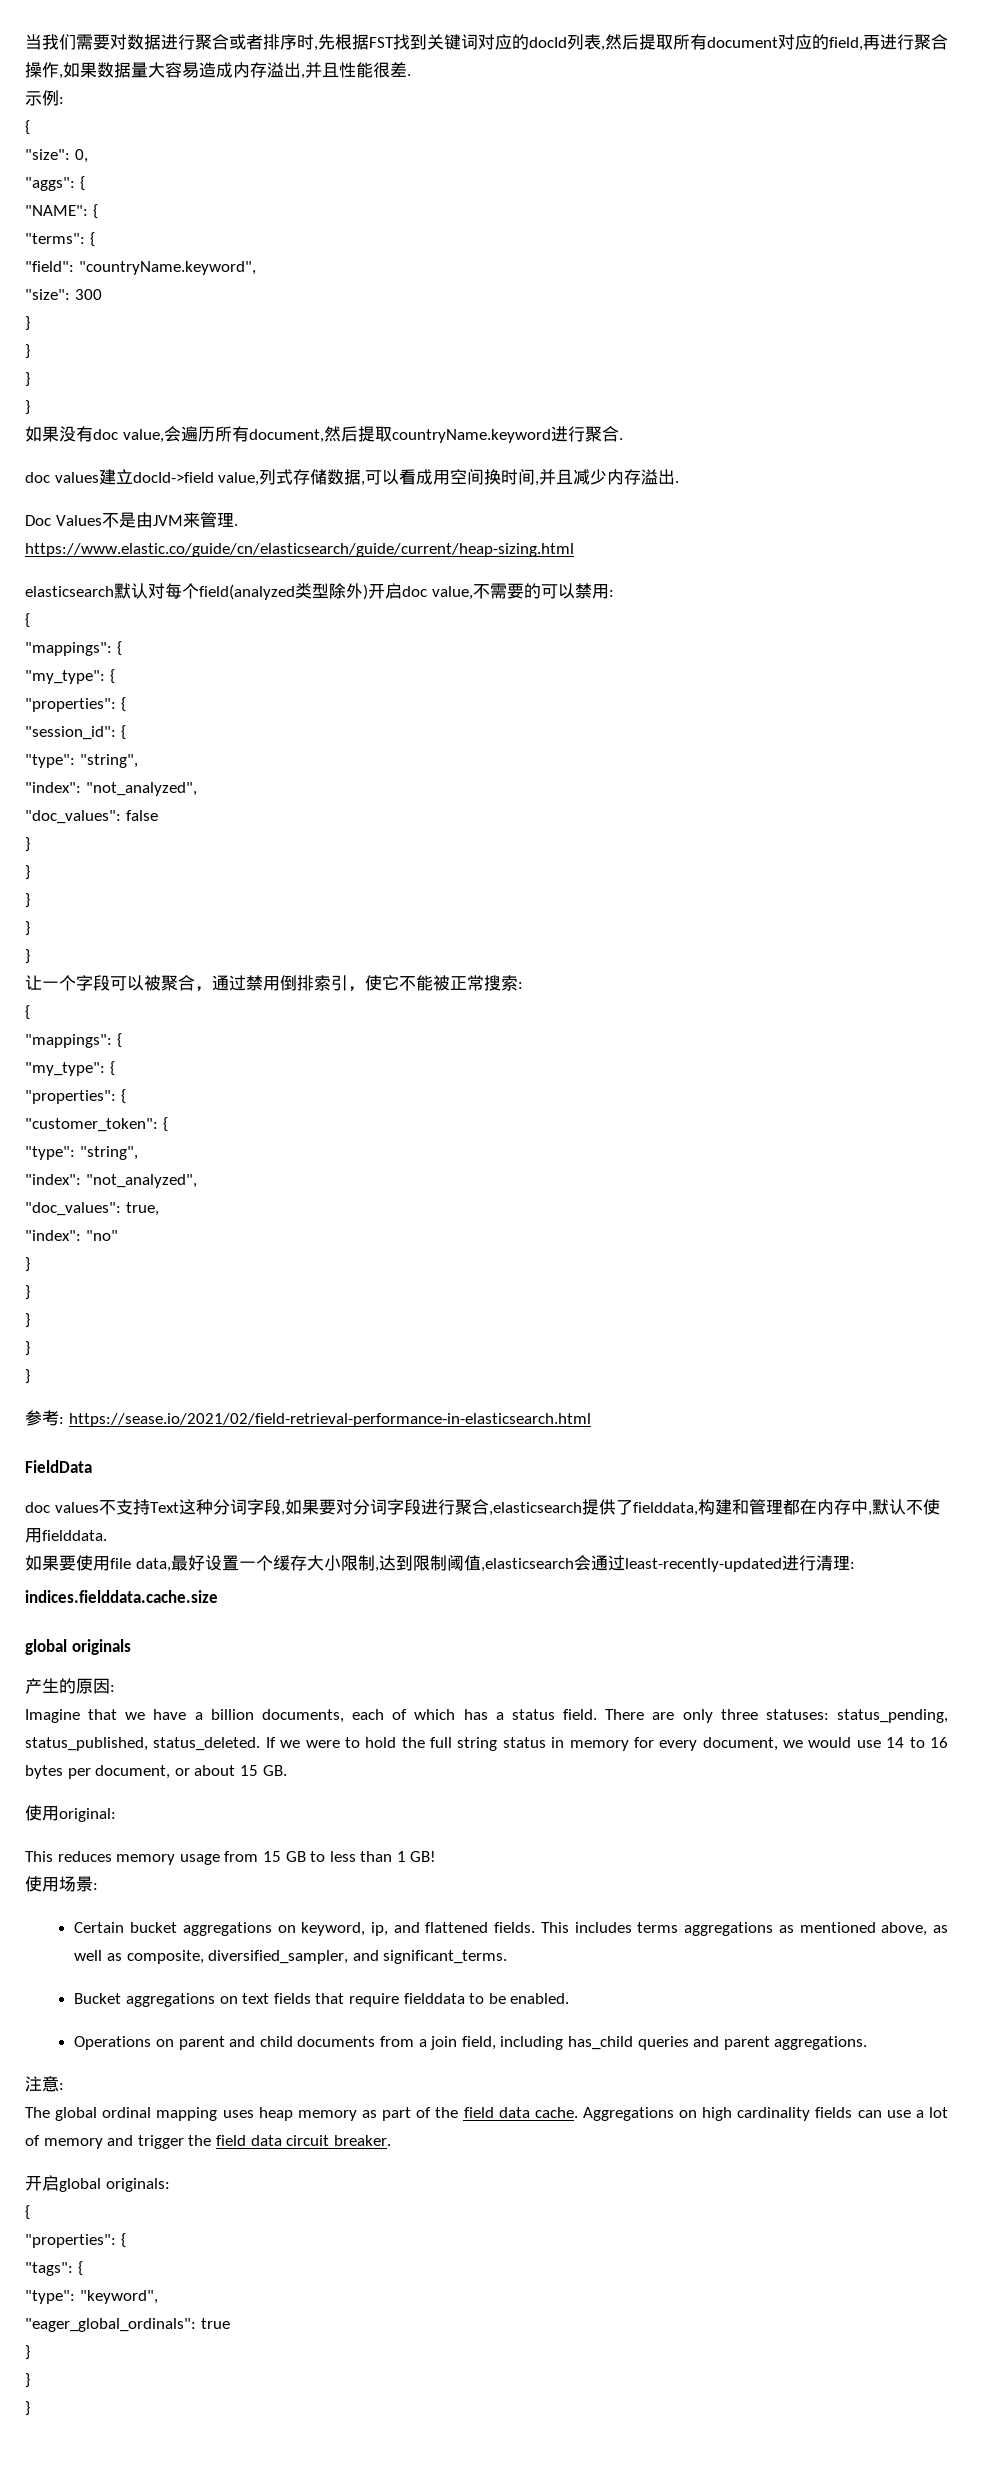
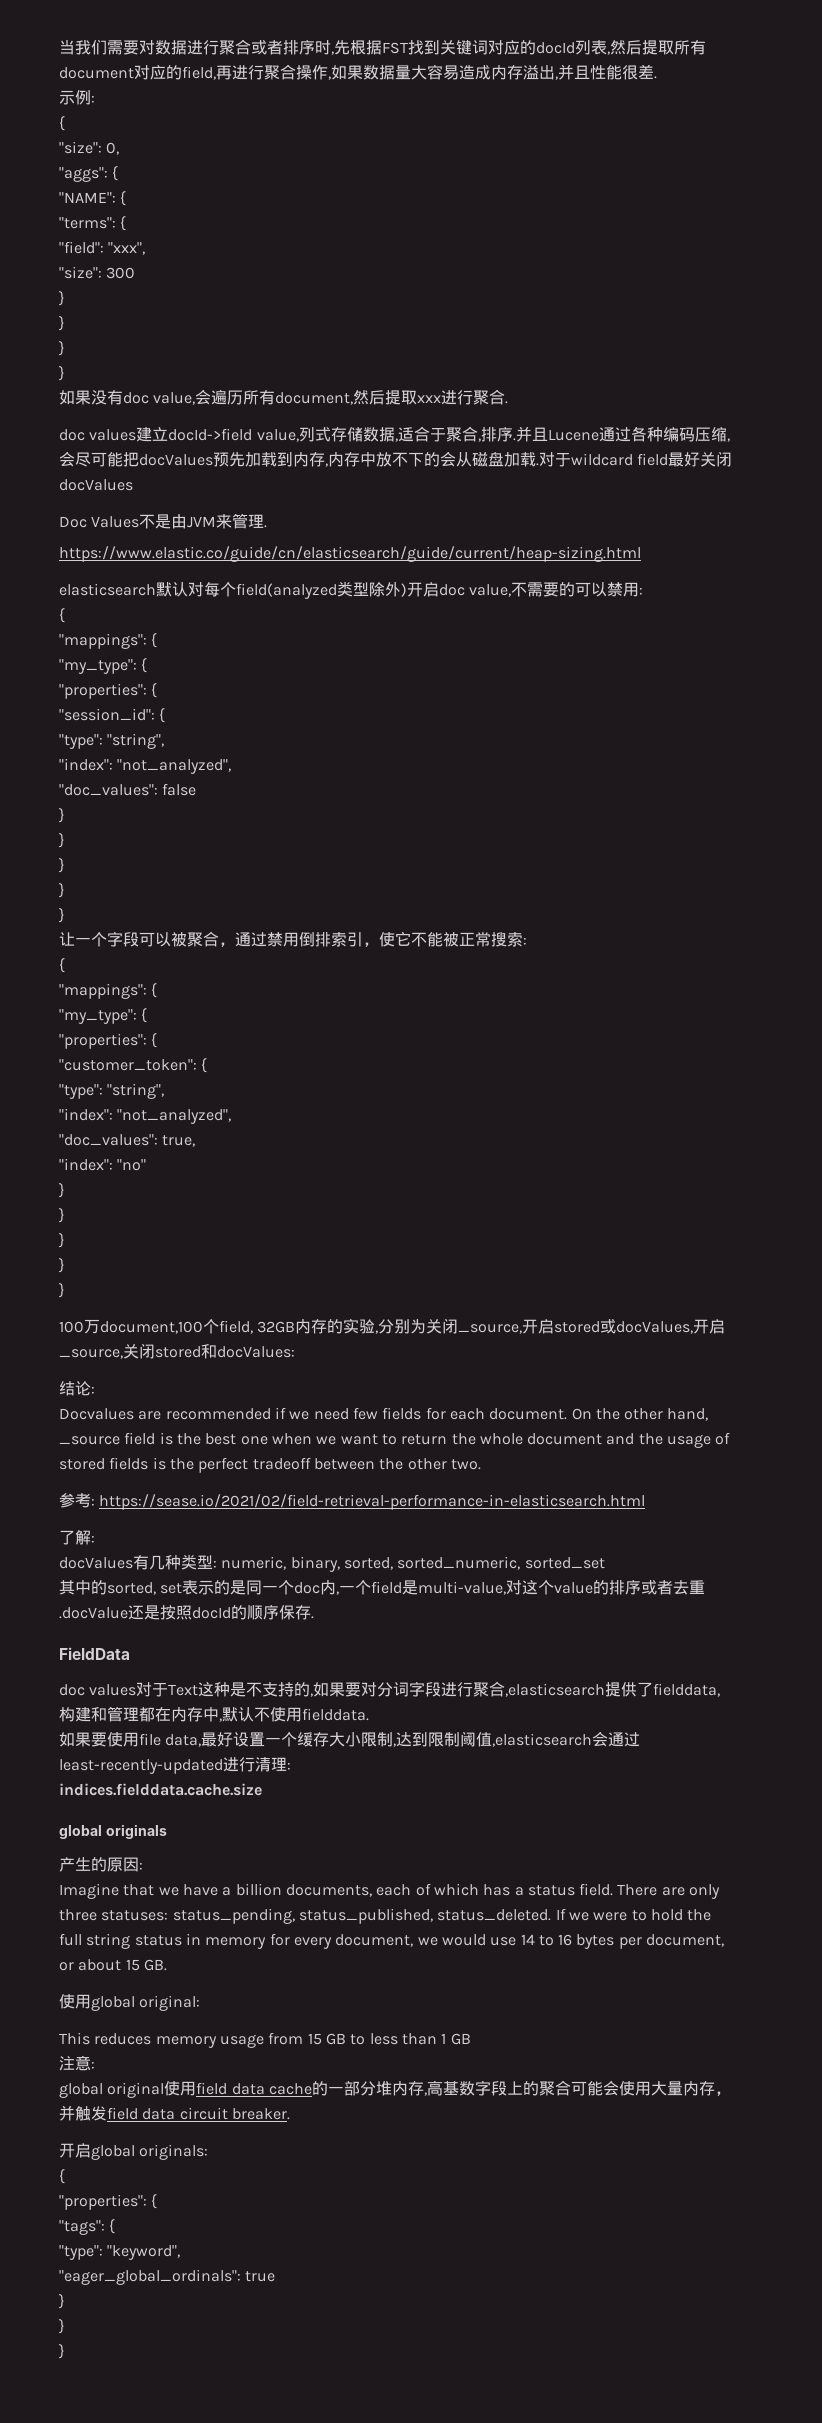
[78,261,256,275] "countryName.keyword", -> [108,242,146,255] "xxx",
[391,429,551,443] countryName.keyword -> [417,395,442,403] xxx
[365,469,680,486] 可以看成用空间换时间,并且减少内存溢出. -> [397,426,730,442] [59,451,733,467] [59,479,133,491] 适合于聚合,排序.并且Lucene通过各种编码压缩,会尽可能把docValues预先加载到内存,内存中放不下的会从磁盘加载.对于wildcard field最好关闭docValues
[25,1410,591,1427] [25,1460,92,1473] [25,1499,281,1515] 参考: https://sease.io/2021/02/field-retrieval-performance-in-elasticsearch.html // FieldData // doc values不支持Text这种分词字段 -> [59,1318,726,1334] [59,1343,295,1359] [59,1381,95,1396] [59,1407,709,1421] [59,1432,731,1448] [59,1457,481,1473] [59,1493,646,1510] [59,1530,95,1545] [59,1554,605,1572] [59,1580,706,1595] [59,1605,314,1620] [59,1647,130,1660] [59,1682,311,1697] 100万document,100个field, 32GB内存的实验,分别为关闭_source,开启stored或docValues,开启_source,关闭stored和docValues: // 结论: // Docvalues are recommended if we need few fields for each document. On the other hand, _source field is the best one when we want to return the whole document and the usage of stored fields is the perfect tradeoff between the other two. // 参考: https://sease.io/2021/02/field-retrieval-performance-in-elasticsearch.html // 了解: // docValues有几种类型: numeric, binary, sorted, sorted_numeric, sorted_set // 其中的sorted, set表示的是同一个doc内,一个field是multi-value,对这个value的排序或者去重.docValue还是按照docId的顺序保存. // FieldData // doc values对于Text这种是不支持的
(59, 1813) none -> [91,1996,135,2011] global
[410,1851,437,1862] [25,1876,98,1892] [74,1922,948,1936] [74,1950,508,1964] [74,1993,570,2007] [74,2036,868,2050] [25,2076,64,2092] [25,2107,948,2121] [25,2135,212,2149] GB! // 使用场景: // Certain bucket aggregations on keyword, ip, and flattened fields. This includes terms aggregations as mentioned above, as well as composite, diversified_sampler, and significant_terms. // Bucket aggregations on text fields that require fielddata to be enabled. // Operations on parent and child documents from a join field, including has_child queries and parent aggregations. // 注意: // The global ordinal mapping uses heap memory as part of the field data cache. Aggregations on high cardinality fields can use a lot of memory and trigger the -> [450,2033,471,2045] [59,2055,95,2071] [59,2080,731,2098] [59,2105,107,2121] GB // 注意: // global original使用field data cache的一部分堆内存,高基数字段上的聚合可能会使用大量内存，并触发

